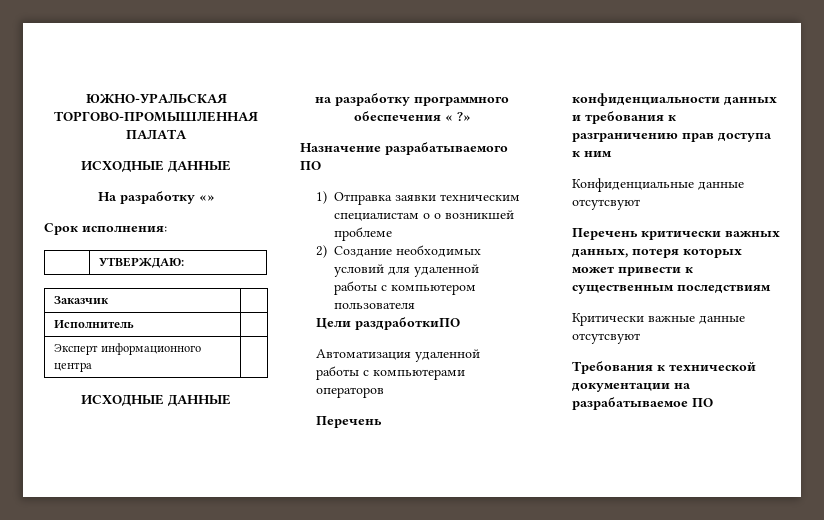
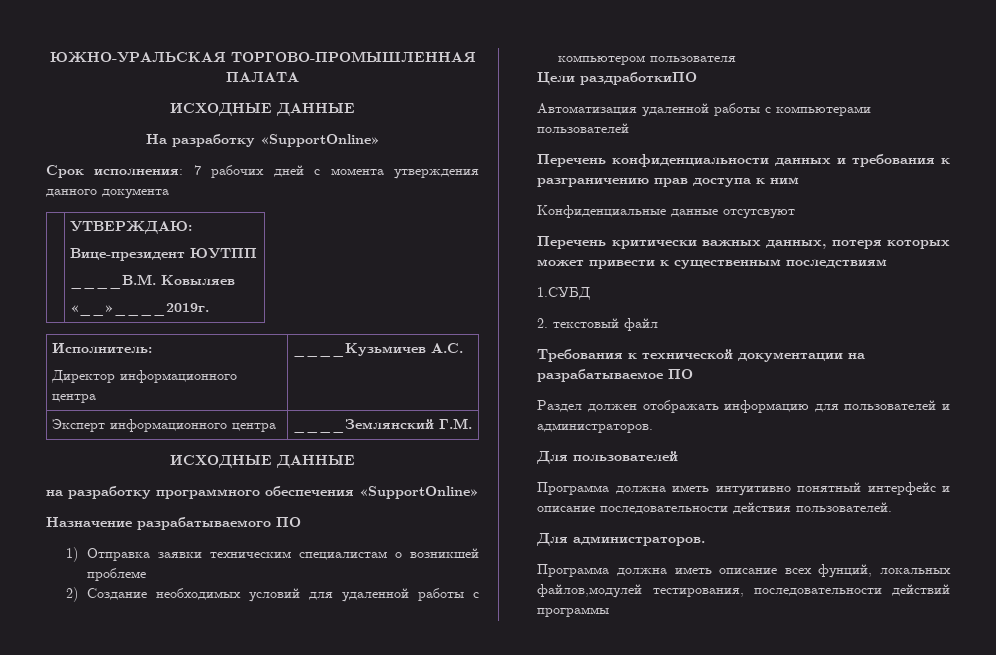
[198,195,215,201] «» -> [259,134,380,147] «SupportOnline»
[98,257,184,268] [53,296,109,304] [53,320,134,328] // | УТВЕРЖДАЮ: // Заказчик | // Исполнитель | -> [193,165,479,179] [46,188,169,199] [69,220,192,234] [69,247,257,261] [69,274,235,289] [69,303,209,316] [51,342,152,353] [50,370,237,383] [51,394,96,403] [292,343,463,357] 7 рабочих дней с момента утверждения данного документа // | УТВЕРЖДАЮ: // Вице-президент ЮУТПП // ____В.М. Ковыляев // «__»____2019г. // Исполнитель: // Директор информационного центра | ____Кузьмичев А.С.
(92, 367) none -> [292,418,472,433] ____Землянский Г.М.
[444,112,471,121] « ?» -> [359,486,479,499] «SupportOnline»
[433,213,441,219] о -> (402, 555) none
[315,387,384,398] операторов -> [537,123,630,133] пользователей
[571,313,745,326] [571,333,640,344] Критически важные данные отсутсвуют -> [537,287,591,300] [537,318,659,331] 1.СУБД // 2. текстовый файл
(713, 402) none -> [537,400,950,413] [537,423,654,433] [536,451,679,464] [537,482,950,496] [537,502,893,514] [536,533,706,546] [537,564,951,578] [537,584,950,598] [537,607,610,617] // Раздел должен отображать информацию для пользователей и администраторов. // Для пользователей // Программа должна иметь интуитивно понятный интерфейс и описание последовательности действия пользователей. // Для администраторов. // Программа должна иметь описание всех фунций, локальных файлов,модулей тестирования, последовательности действий программы

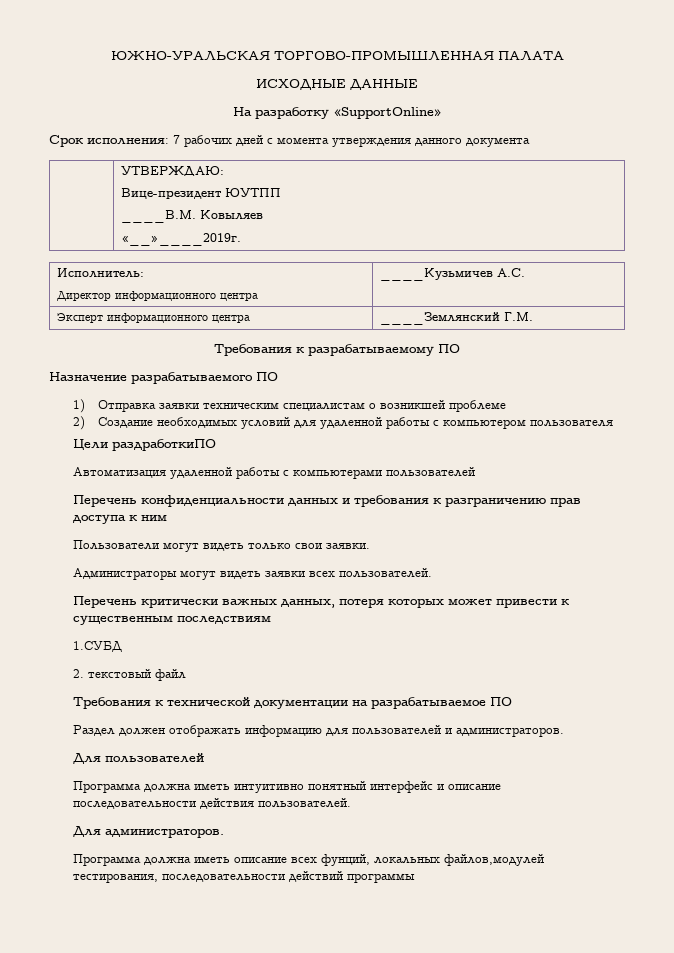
[170,454,355,468] [46,486,479,499] ИСХОДНЫЕ ДАННЫЕ // на разработку программного обеспечения «SupportOnline» -> [214,344,460,356] Требования к разрабатываемому ПО
[537,205,796,219] Конфиденциальные данные отсутсвуют -> [73,540,371,552] [73,568,433,580] Пользователи могут видеть только свои заявки. // Администраторы могут видеть заявки всех пользователей.

